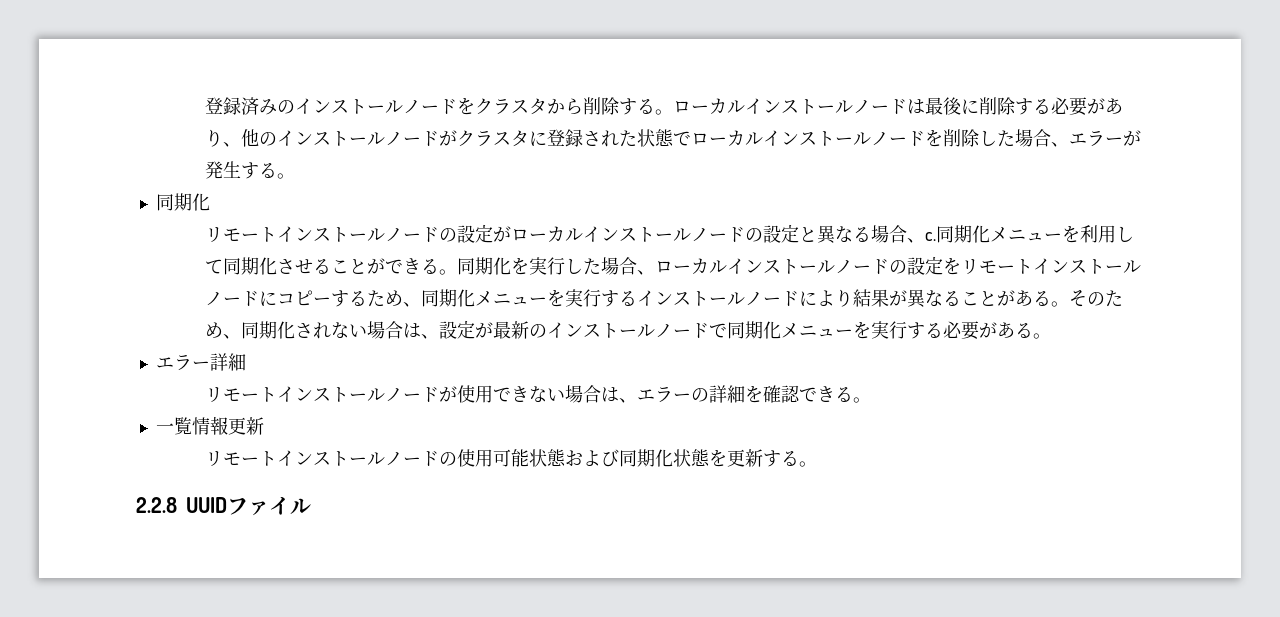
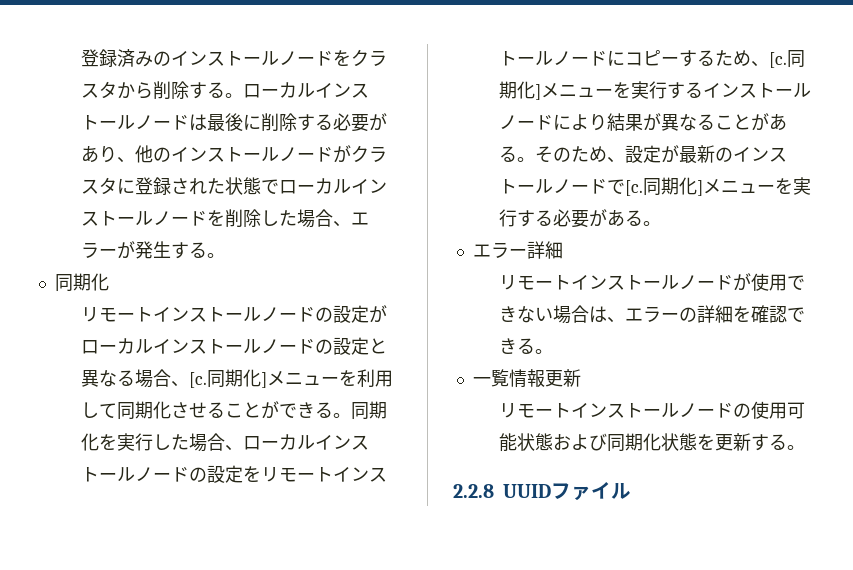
[925,225,991,243] c.同期化 -> [189,369,268,388] [c.同期化]
[421,289,476,307] 同期化 -> [769,50,806,68] [499,81,542,100] [c.同期化]
[241,321,440,339] 同期化されない場合は、 -> (626, 160) none
[727,321,782,339] 同期化 -> [625,177,704,196] [c.同期化]

